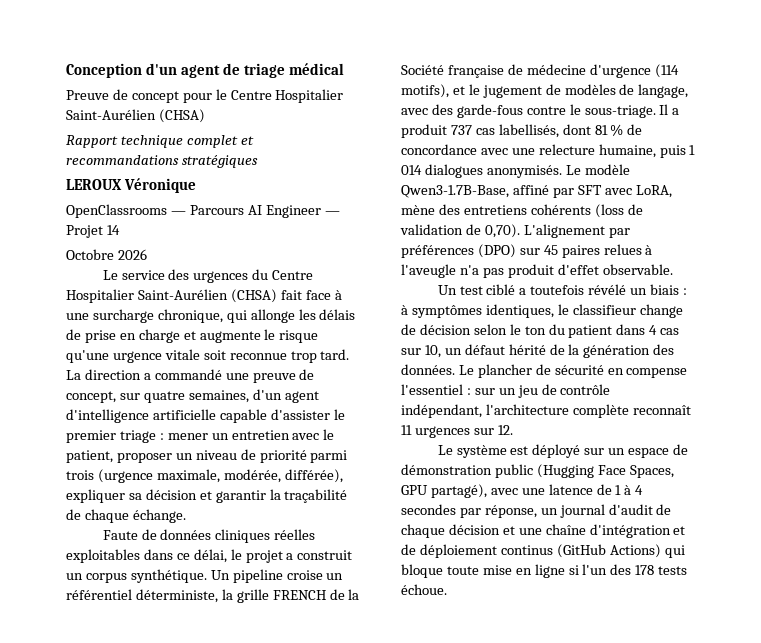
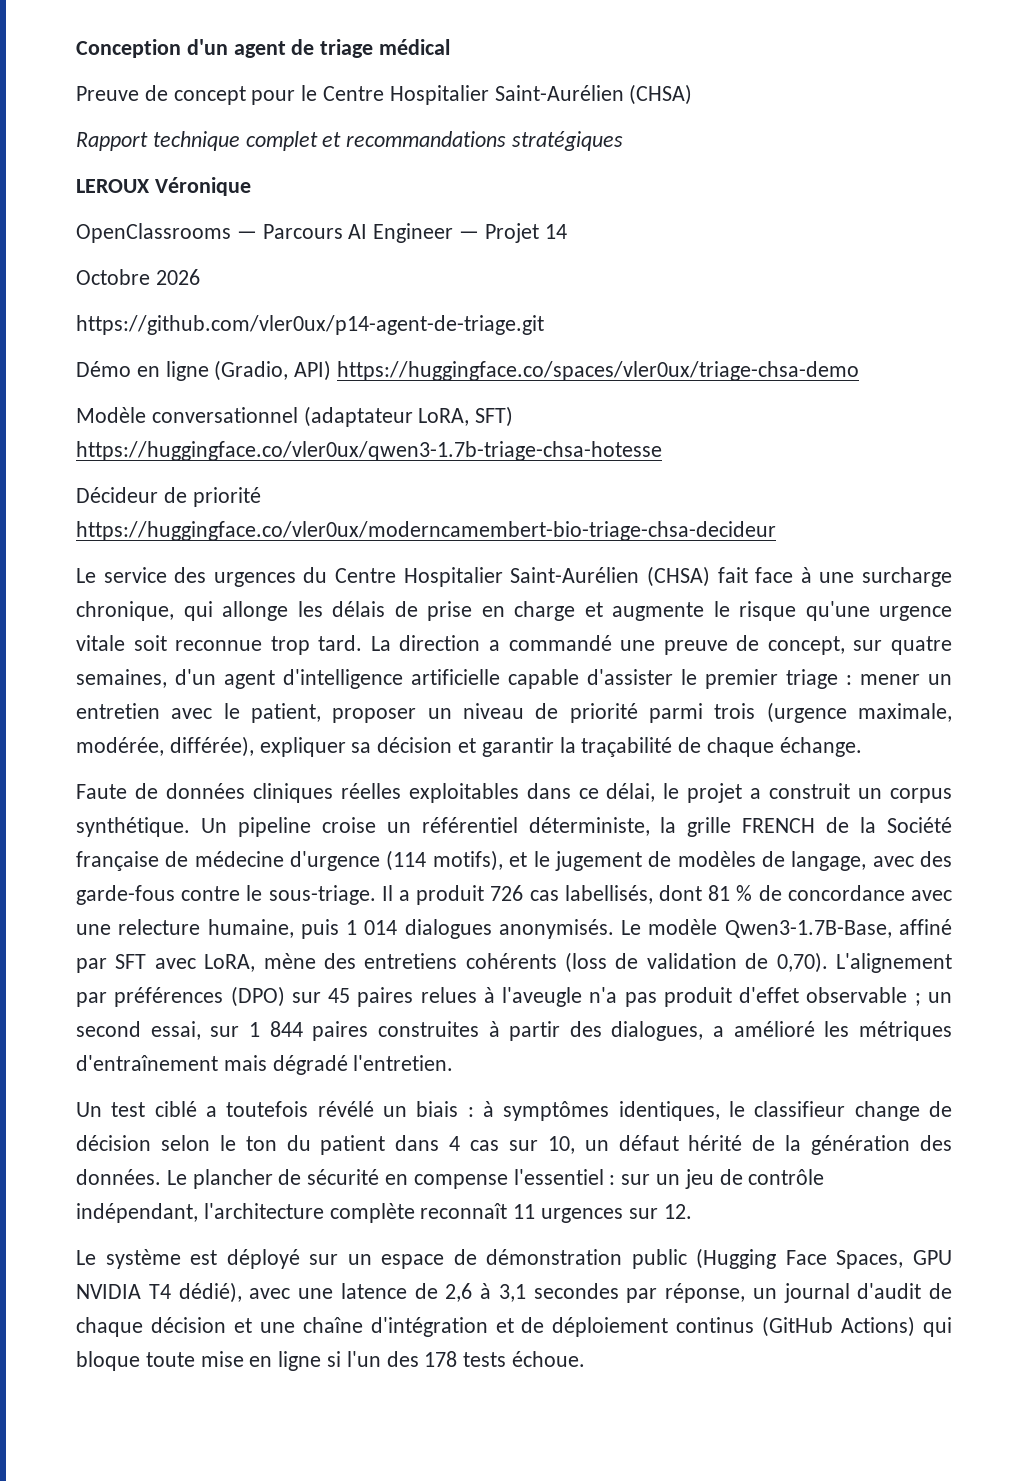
(147, 254) none -> [76,315,544,335] [76,360,860,381] [76,406,514,427] [76,441,662,461] [76,487,261,507] [76,521,776,541] // https://github.com/vler0ux/p14-agent-de-triage.git // Démo en ligne (Gradio, API) https://huggingface.co/spaces/vler0ux/triage-chsa-demo // Modèle conversationnel (adaptateur LoRA, SFT) https://huggingface.co/vler0ux/qwen3-1.7b-triage-chsa-hotesse // Décideur de priorité https://huggingface.co/vler0ux/moderncamembert-bio-triage-chsa-decideur
[450,125,472,135] 737 -> [490,885,524,901] 726
[602,264,673,275] observable. -> [806,987,952,1006] [76,1021,952,1041] [76,1055,454,1075] observable ; un second essai, sur 1 844 paires construites à partir des dialogues, a amélioré les métriques d'entraînement mais dégradé l'entretien.
[430,484,487,498] partagé), -> [76,1282,242,1303] NVIDIA T4 dédié),
[615,485,644,495] 1 à 4 -> [445,1283,526,1302] 2,6 à 3,1

